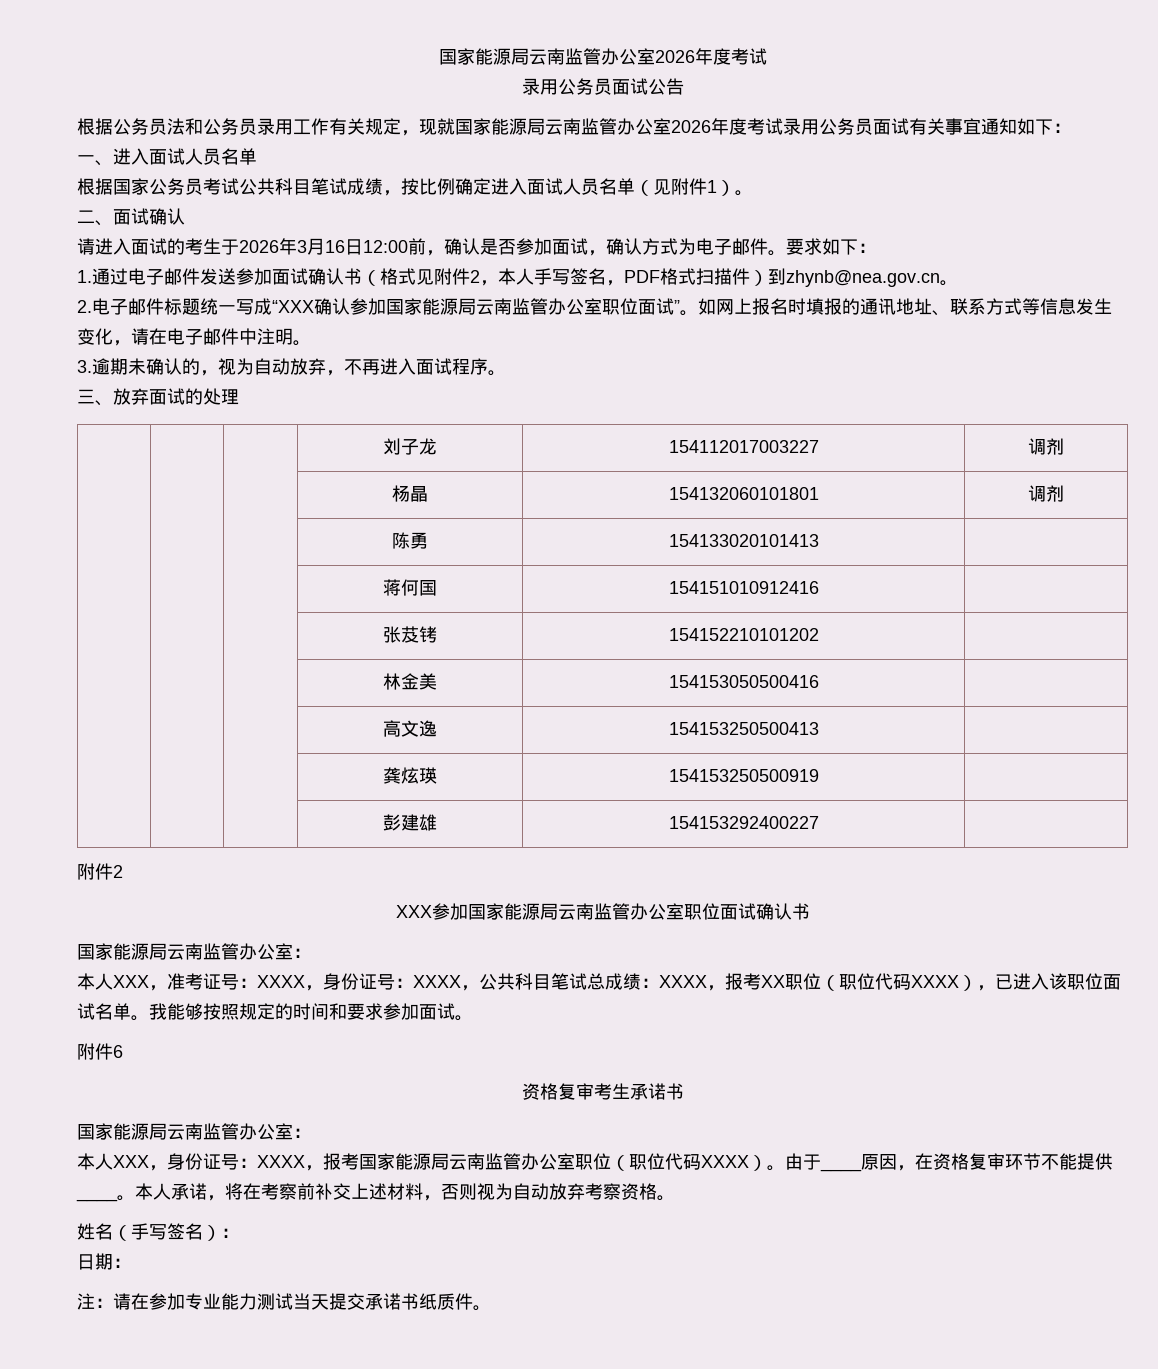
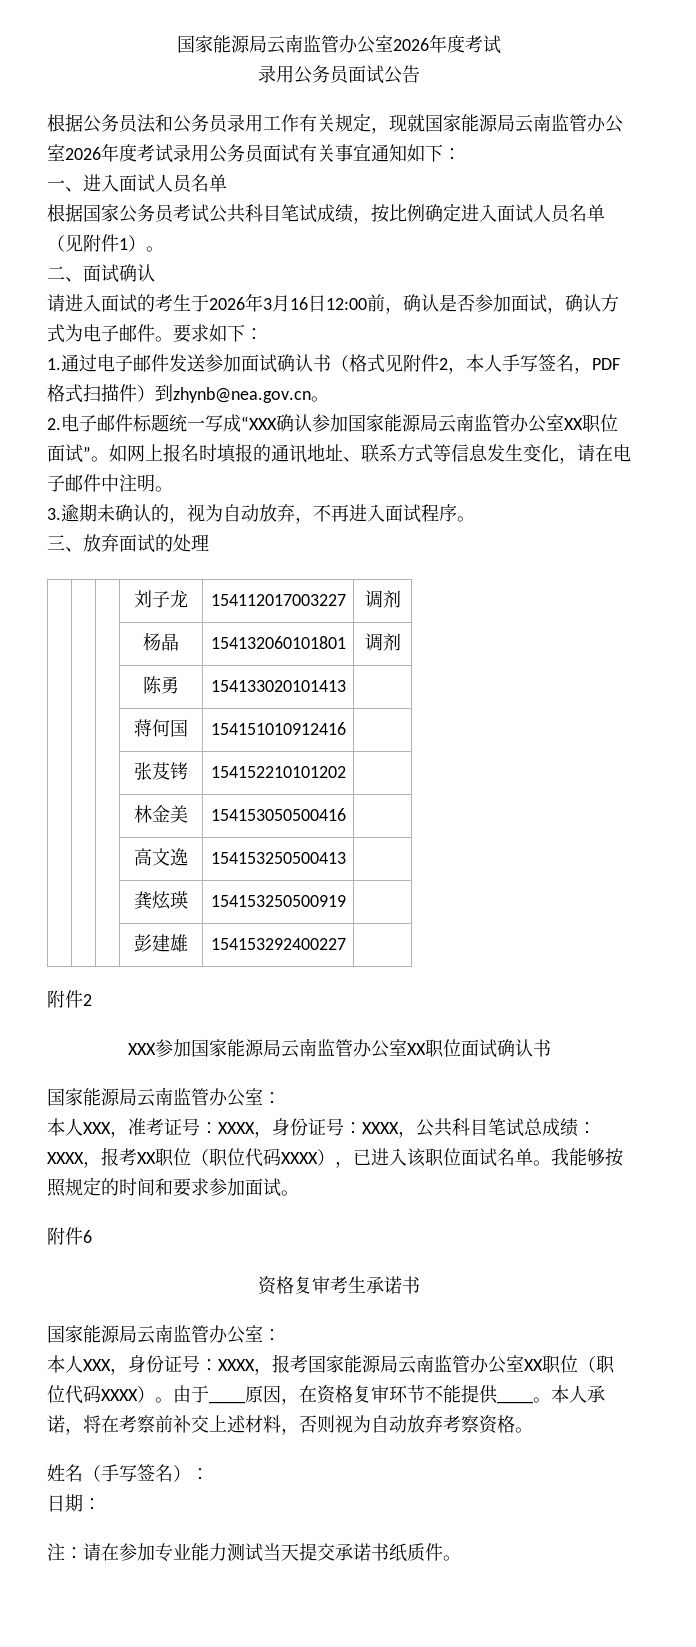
(602, 306) none -> [564,418,583,430] XX
(684, 911) none -> [406,1043,426,1055] XX
(575, 1161) none -> [524,1359,543,1371] XX

